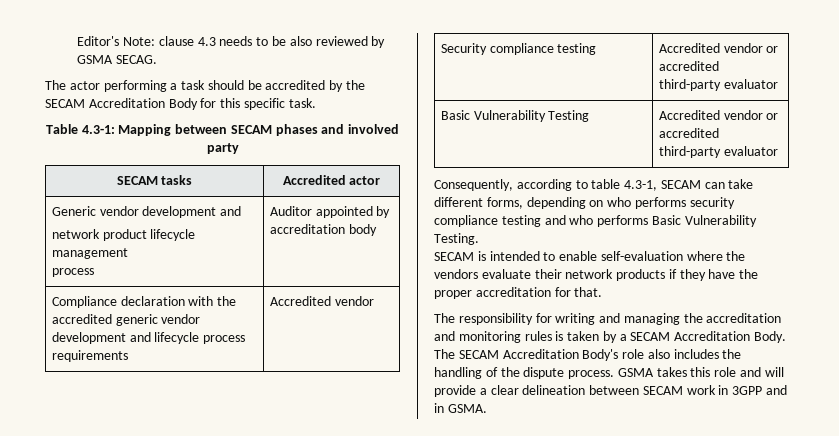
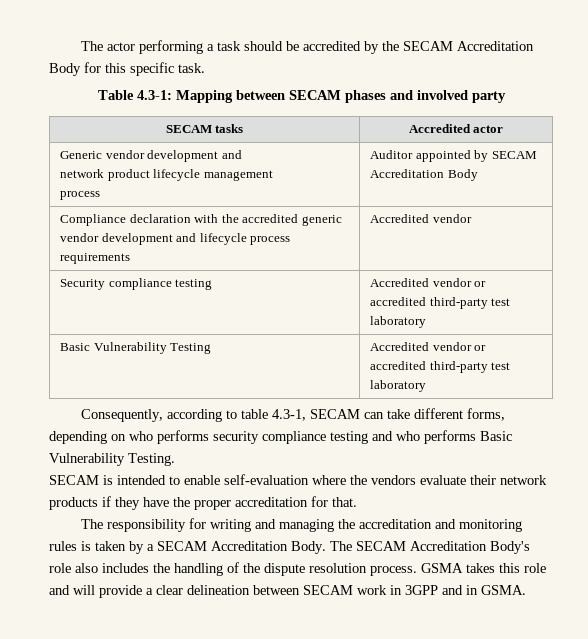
[77,36,386,48] [77,55,158,64] Editor's Note: clause 4.3 needs to be also reviewed by GSMA SECAG. // -> (81, 46) none
[269,224,377,236] accreditation body -> [491,151,537,159] [370,169,478,181] SECAM Accreditation Body
[723,79,778,89] evaluator -> [491,298,511,306] [370,316,427,328] test laboratory
[723,146,778,156] evaluator -> [491,362,511,370] [370,380,427,392] test laboratory
(565, 373) none -> [309,563,367,573] resolution

